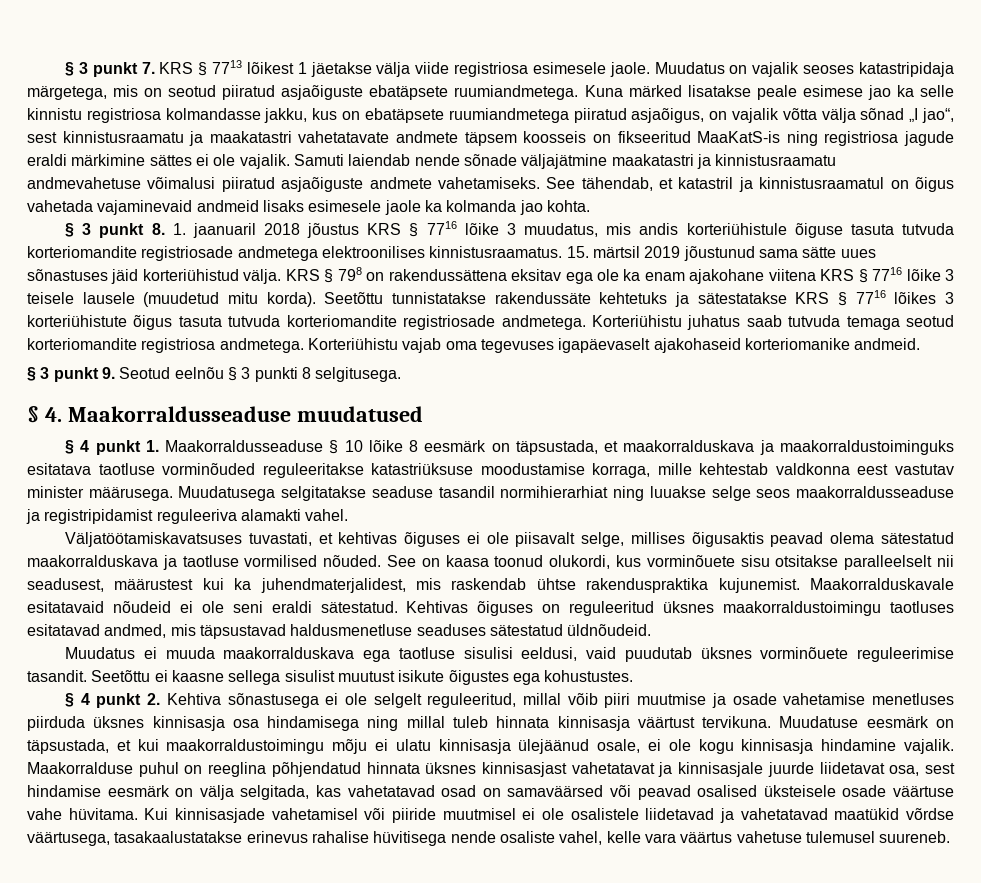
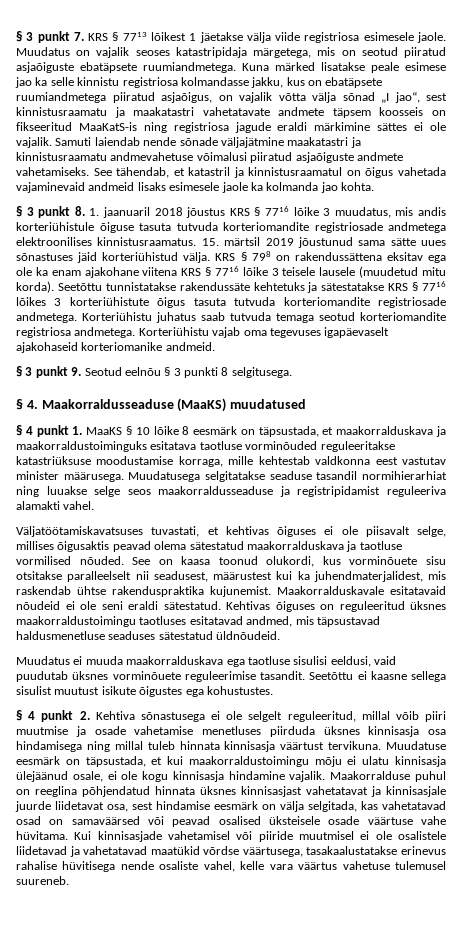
(291, 414) none -> [177,398,227,412] (MaaKS)
[165,440,324,452] Maakorraldusseaduse -> [86,427,123,435] MaaKS

